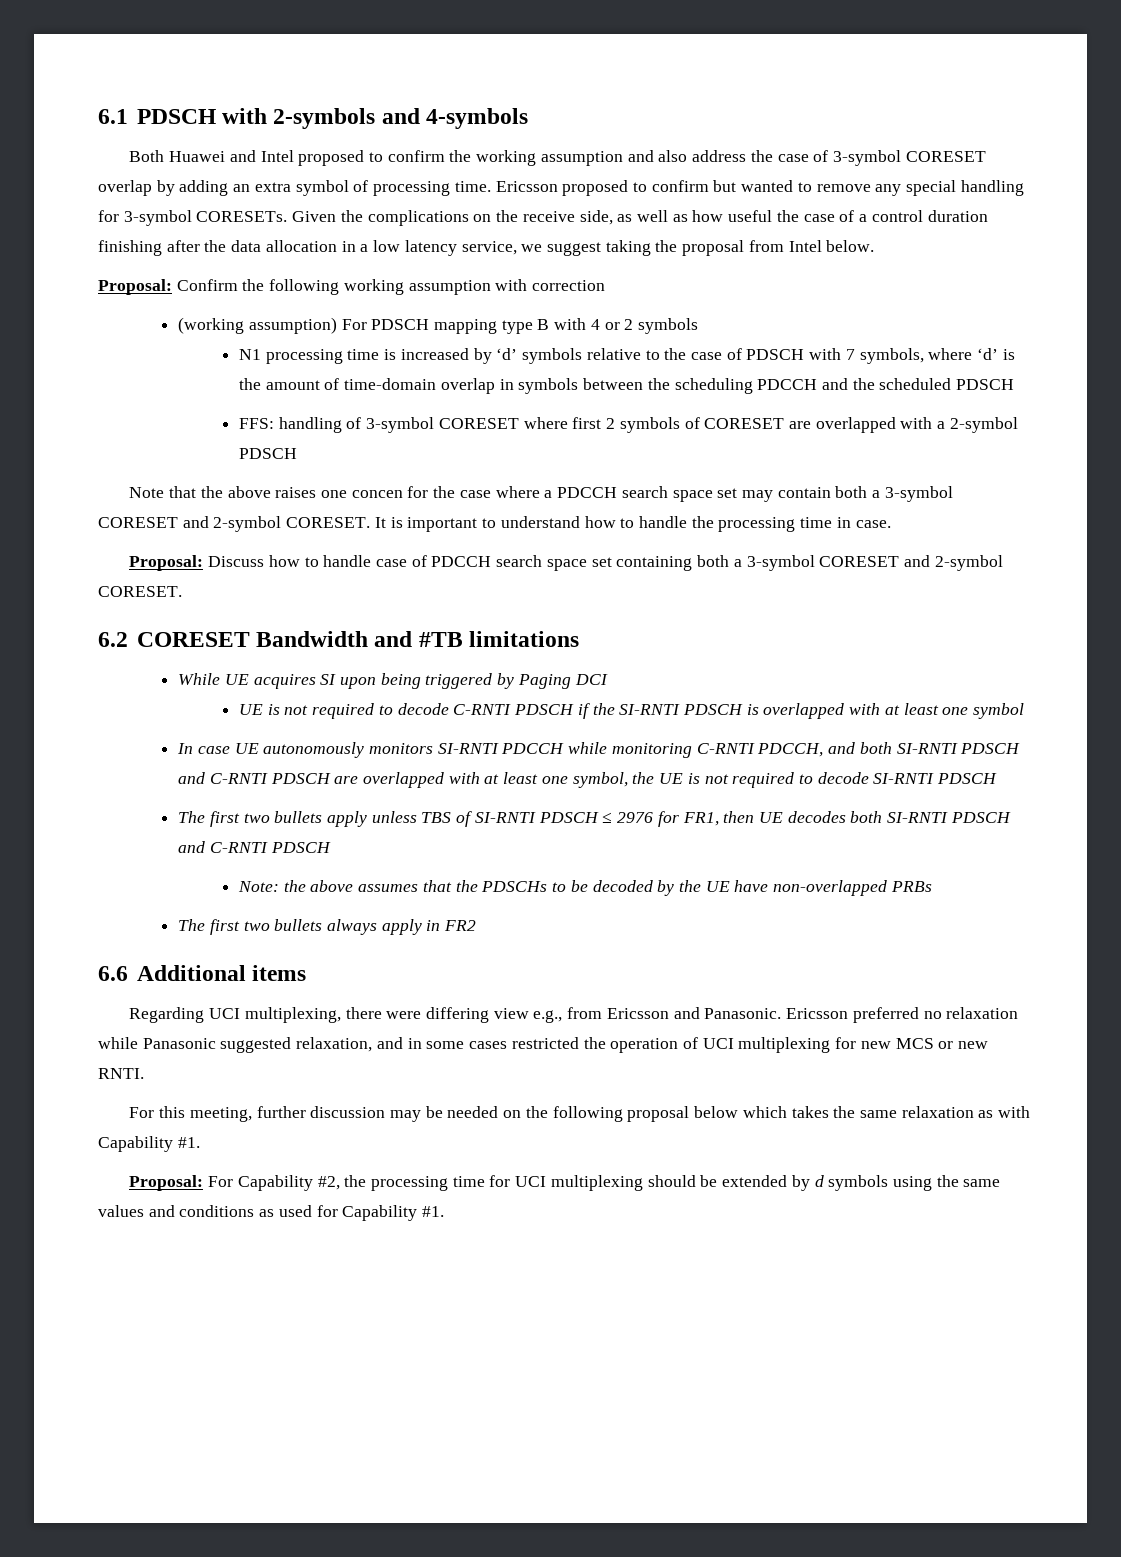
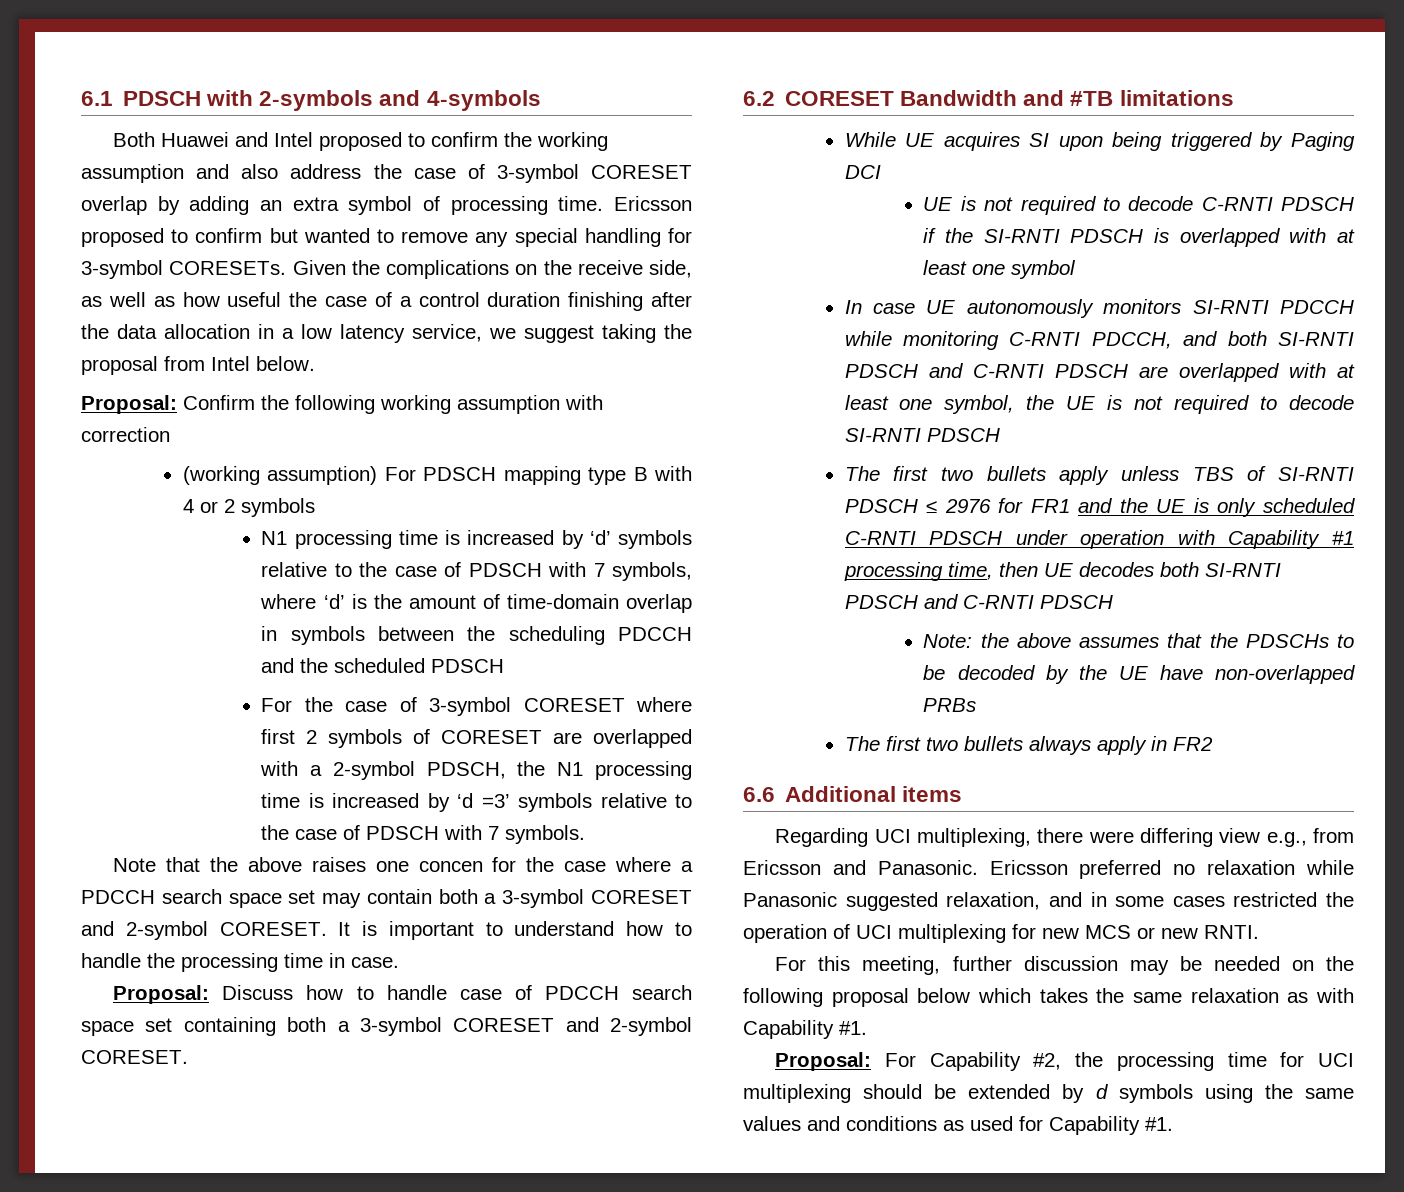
[238,417,342,433] FFS: handling -> [261,697,388,712] For the case
[238,448,297,459] PDSCH -> [426,761,692,780] [261,793,692,812] [261,825,586,844] PDSCH, the N1 processing time is increased by ‘d =3’ symbols relative to the case of PDSCH with 7 symbols.
[682,812,719,826] FR1, -> [1030,498,1355,517] [844,530,1354,549] [843,562,993,581] FR1 and the UE is only scheduled C-RNTI PDSCH under operation with Capability #1 processing time,

